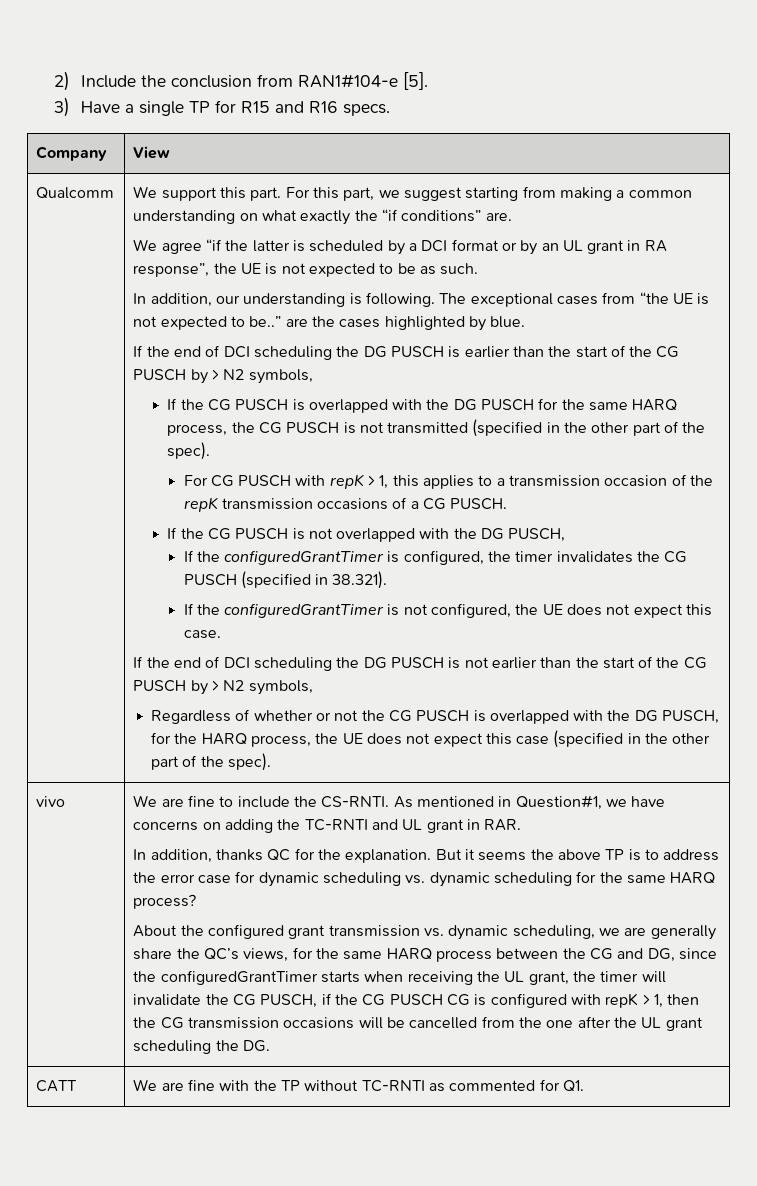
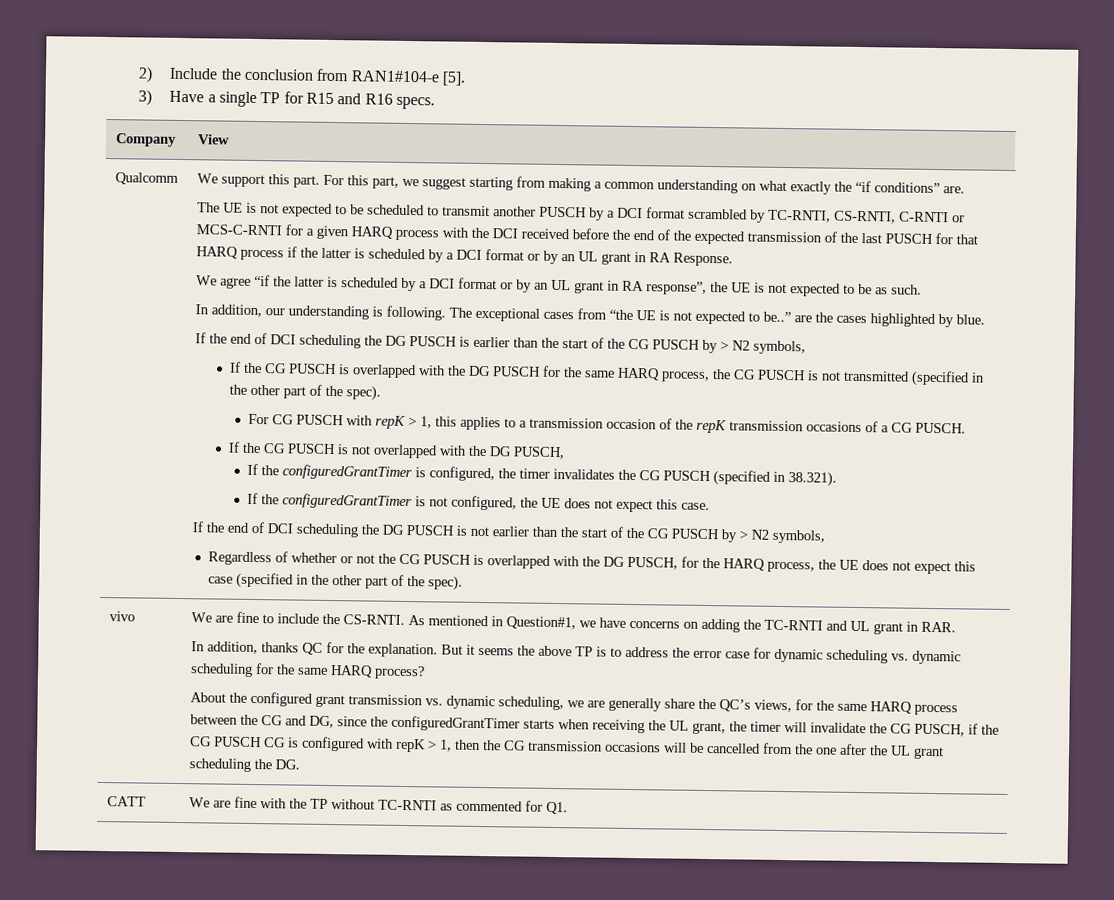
(512, 216) none -> [196,202,965,224] [195,224,978,245] [195,246,733,267] // The UE is not expected to be scheduled to transmit another PUSCH by a DCI format scrambled by TC-RNTI, CS-RNTI, C-RNTI or MCS-C-RNTI for a given HARQ process with the DCI received before the end of the expected transmission of the last PUSCH for that HARQ process if the latter is scheduled by a DCI format or by an UL grant in RA Response.

